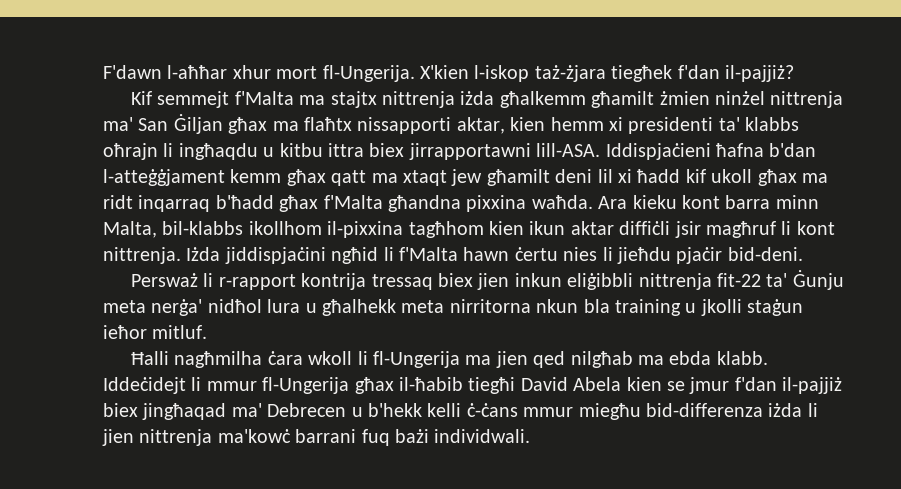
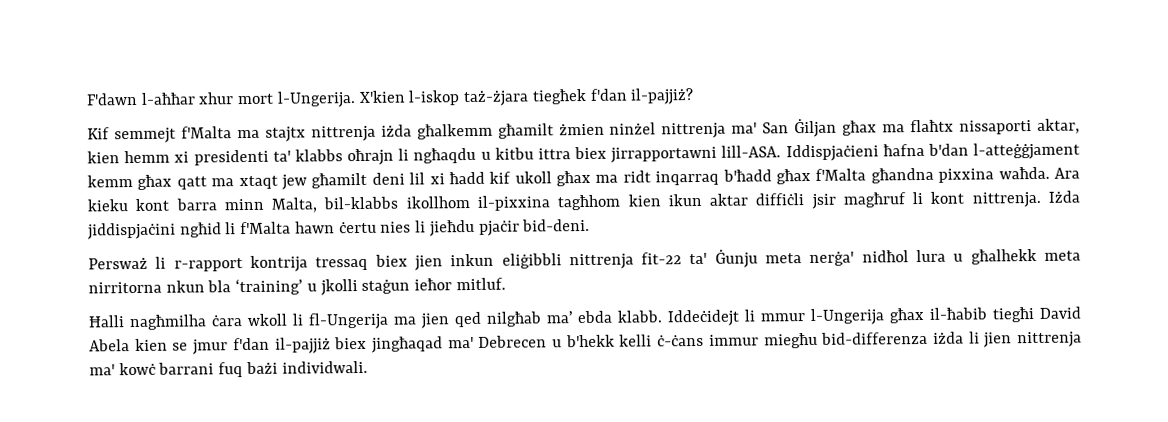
[322,65,415,82] fl-Ungerija. -> [276,91,356,108] l-Ungerija.
[357,117,452,134] nissapporti -> [959,120,1033,135] nissaporti
[178,143,258,160] ingħaqdu -> [413,147,477,164] ngħaqdu
[614,299,681,316] training -> [235,278,304,296] ‘training’
[637,355,664,365] ma -> [545,311,573,324] ma’
[262,377,350,394] fl-Ungerija -> [810,308,886,325] l-Ungerija
[523,407,574,417] mmur -> [708,334,759,346] immur
[217,429,291,443] ma'kowċ -> [89,362,156,376] ma' kowċ

